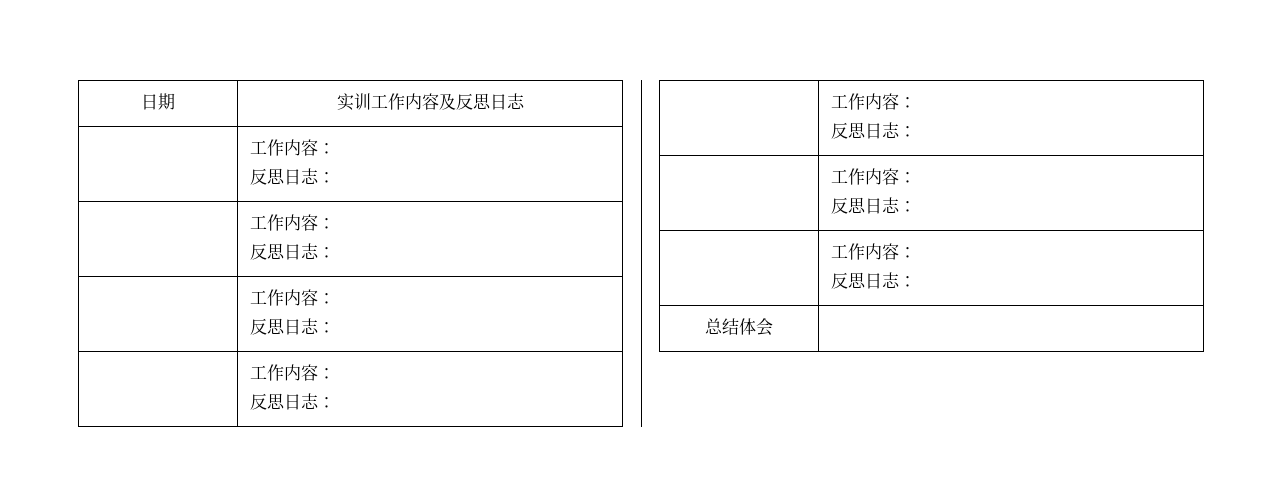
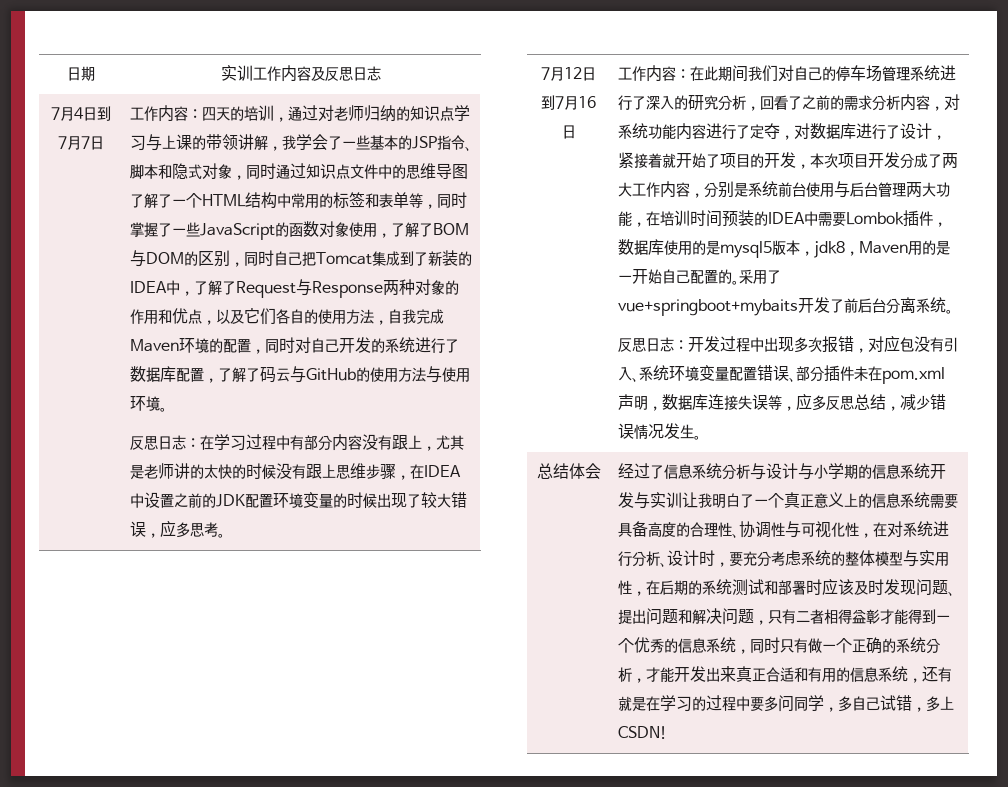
[250,139,336,156] [250,168,336,185] [250,214,336,231] [250,243,336,260] [250,289,336,306] [250,318,336,335] [250,364,336,381] [250,393,336,410] [831,93,917,110] [831,122,917,139] [831,168,917,185] [831,197,917,214] [831,243,917,260] [831,272,917,289] [705,318,773,336] | 工作内容： // 反思日志： // | 工作内容： // 反思日志： // | 工作内容： // 反思日志： // | 工作内容： // 反思日志： // | 工作内容： // 反思日志： // | 工作内容： // 反思日志： // | 工作内容： // 反思日志： // 总结体会 | -> [50,106,111,121] [57,136,104,150] [129,105,470,122] [129,134,472,151] [129,163,468,180] [129,192,467,209] [129,221,469,240] [129,250,472,267] [129,279,459,298] [129,308,444,325] [129,337,459,354] [129,366,470,383] [129,396,167,412] [129,434,464,451] [129,463,461,480] [129,492,467,509] [129,520,225,538] [541,67,596,81] [541,95,596,110] [561,125,576,139] [617,65,956,82] [617,94,960,111] [617,123,946,140] [617,152,958,169] [617,181,950,198] [617,210,947,227] [617,239,950,258] [617,269,781,285] [617,297,953,316] [617,335,958,353] [617,365,945,384] [617,393,946,411] [617,423,701,440] [536,463,601,479] [617,463,946,480] [617,492,958,509] [617,521,949,538] [617,550,949,567] [617,578,955,596] [617,608,950,625] [617,637,940,654] [617,666,952,683] [617,695,954,712] [617,726,667,739] 7月4日到7月7日 | 工作内容：四天的培训，通过对老师归纳的知识点学习与上课的带领讲解，我学会了一些基本的JSP指令、脚本和隐式对象，同时通过知识点文件中的思维导图了解了一个HTML结构中常用的标签和表单等，同时掌握了一些JavaScript的函数对象使用，了解了BOM与DOM的区别，同时自己把Tomcat集成到了新装的IDEA中，了解了Request与Response两种对象的作用和优点，以及它们各自的使用方法，自我完成Maven环境的配置，同时对自己开发的系统进行了数据库配置，了解了码云与GitHub的使用方法与使用环境。 // 反思日志：在学习过程中有部分内容没有跟上，尤其是老师讲的太快的时候没有跟上思维步骤，在IDEA中设置之前的JDK配置环境变量的时候出现了较大错误，应多思考。 // 7月12日到7月16日 | 工作内容：在此期间我们对自己的停车场管理系统进行了深入的研究分析，回看了之前的需求分析内容，对系统功能内容进行了定夺，对数据库进行了设计，紧接着就开始了项目的开发，本次项目开发分成了两大工作内容，分别是系统前台使用与后台管理两大功能，在培训时间预装的IDEA中需要Lombok插件，数据库使用的是mysql5版本，jdk8，Maven用的是一开始自己配置的。采用了vue+springboot+mybaits开发了前后台分离系统。 // 反思日志：开发过程中出现多次报错，对应包没有引入、系统环境变量配置错误、部分插件未在pom.xml声明，数据库连接失误等，应多反思总结，减少错误情况发生。 // 总结体会 | 经过了信息系统分析与设计与小学期的信息系统开发与实训让我明白了一个真正意义上的信息系统需要具备高度的合理性、协调性与可视化性，在对系统进行分析、设计时，要充分考虑系统的整体模型与实用性，在后期的系统测试和部署时应该及时发现问题、提出问题和解决问题，只有二者相得益彰才能得到一个优秀的信息系统，同时只有做一个正确的系统分析，才能开发出来真正合适和有用的信息系统，还有就是在学习的过程中要多问同学，多自己试错，多上CSDN!

